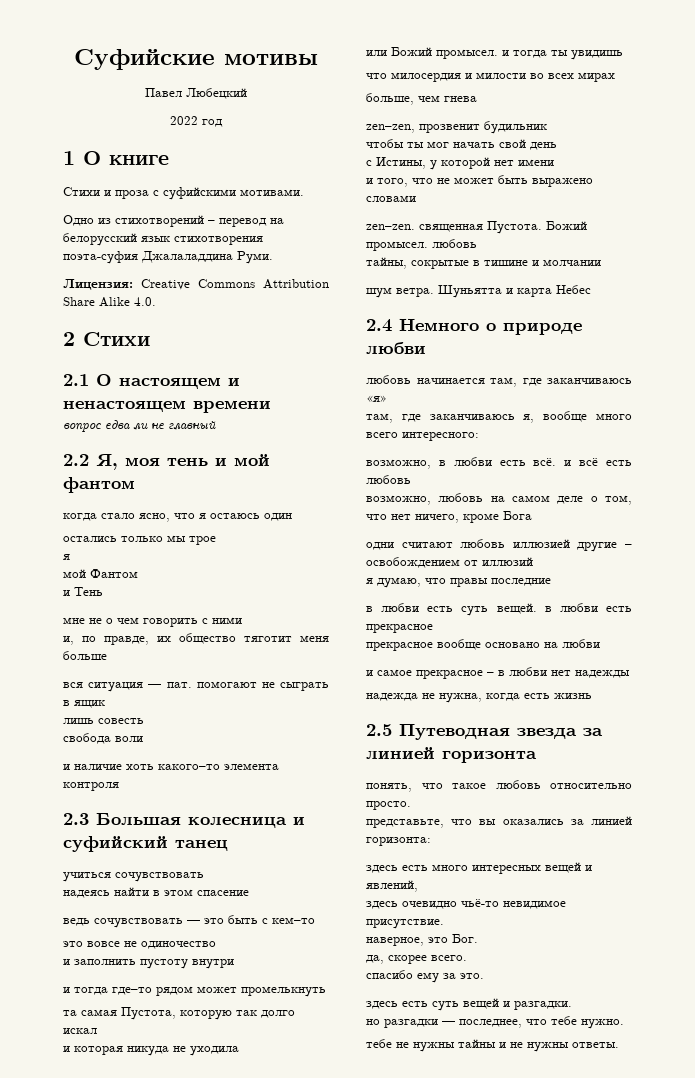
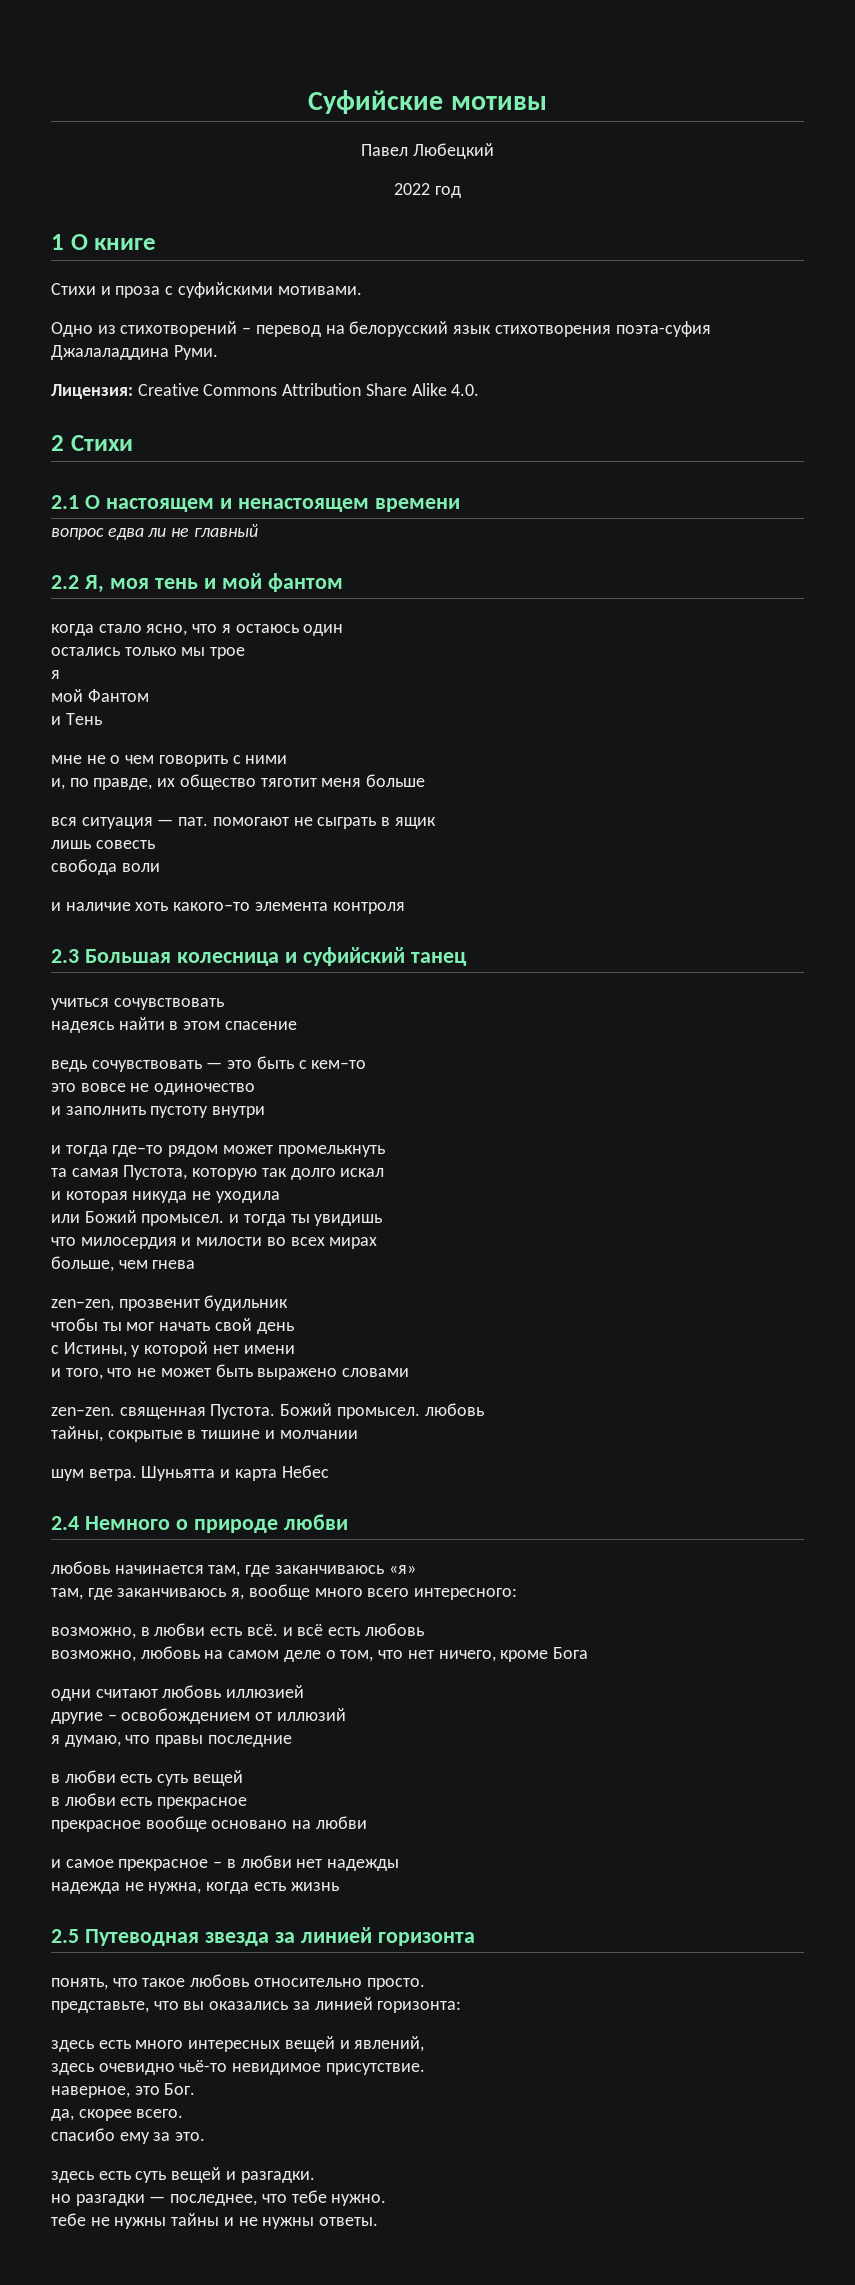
(570, 543) none -> (305, 1691) //
[496,603,537,614] вещей. -> [192,1770,243,1786] вещей //

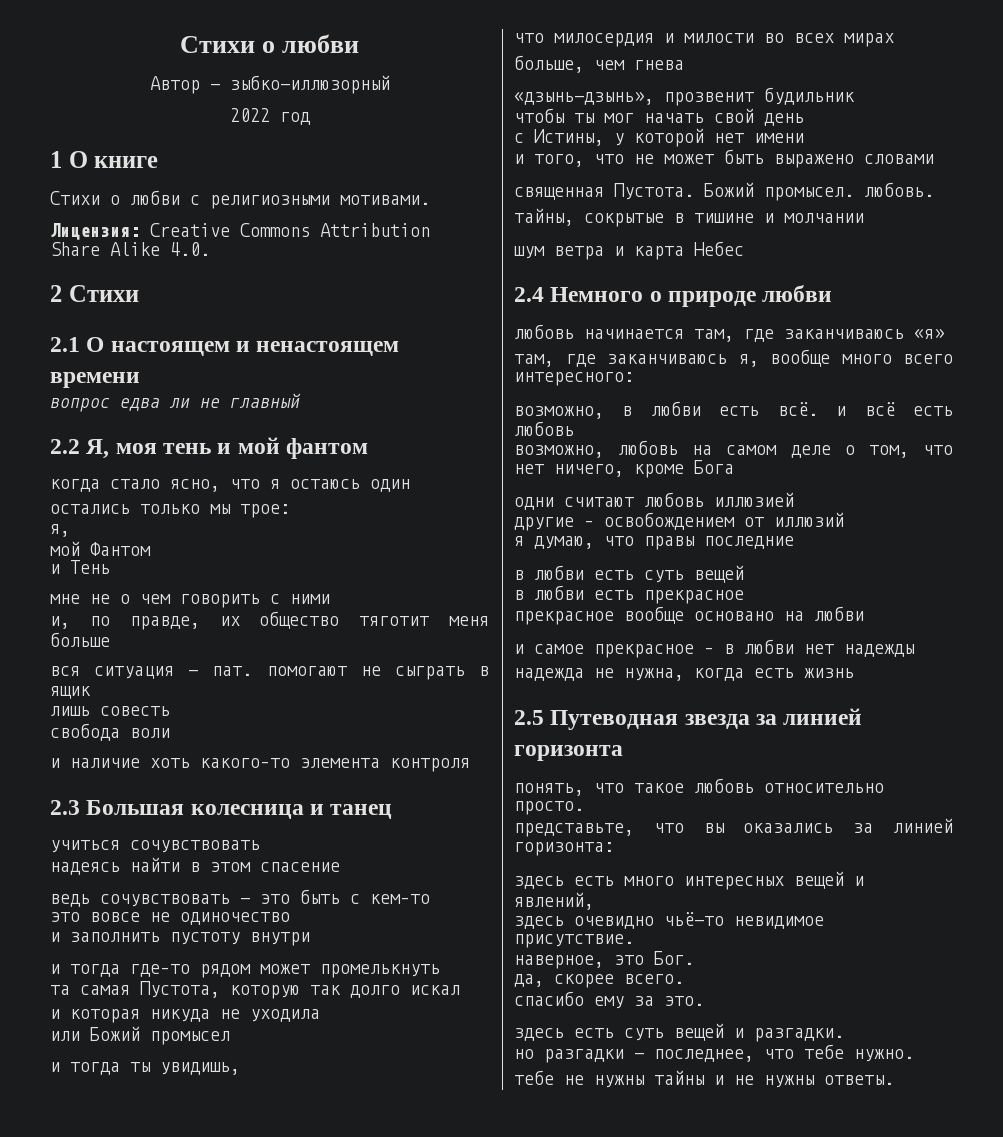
[308,90,547,114] [361,143,494,159] Суфийские мотивы // Павел Любецкий -> [179,34,360,53] [149,75,390,94] Стихи о любви // Автор — зыбко-иллюзорный
[100,282,362,298] [51,321,711,337] [51,345,218,360] и проза с суфийскими мотивами. // Одно из стихотворений – перевод на белорусский язык стихотворения поэта-суфия Джалаладдина Руми. -> [110,190,430,209] о любви с религиозными мотивами.
[210,647,246,659] [51,670,60,679] трое // я -> [240,504,290,518] [50,524,70,537] трое: // я,
[302,947,405,966] суфийский -> (325, 809) none
[141,1214,225,1226] промысел. -> [150,1031,230,1045] промысел //
[314,1214,383,1226] увидишь -> [160,1062,240,1075] увидишь,
[51,1299,114,1311] zen–zen, -> [514,92,654,105] «дзынь-дзынь»,
[51,1407,115,1416] zen–zen. -> (934, 159) none
[424,1403,484,1416] любовь -> [864,182,934,197] любовь.
[88,1466,216,1481] ветра. Шуньятта -> [554,246,604,260] ветра

